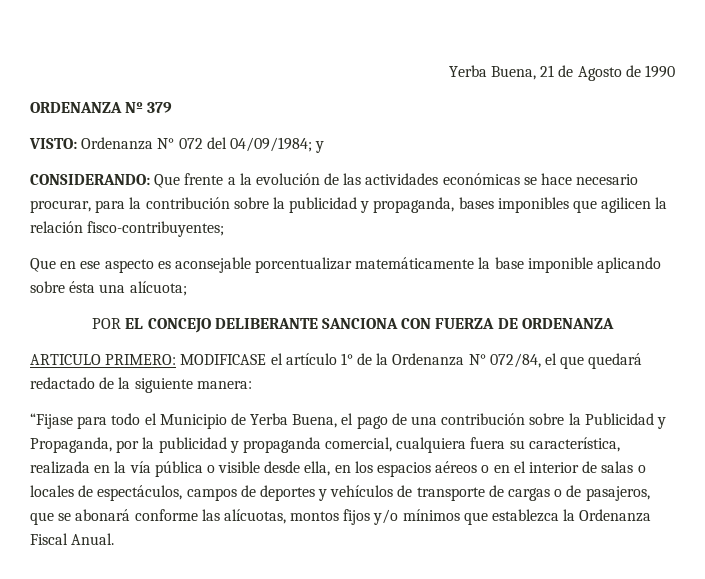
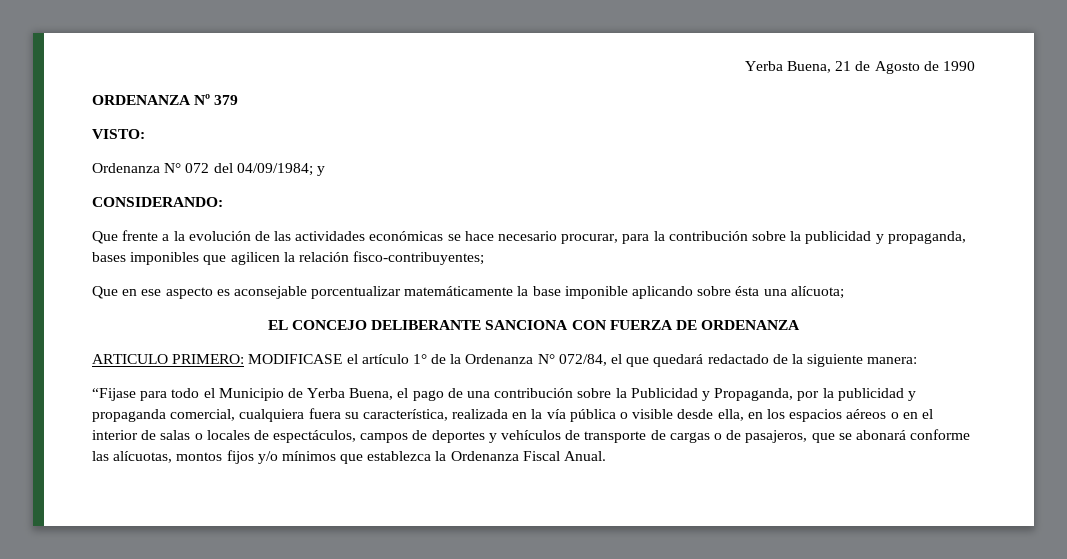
(77, 143) none -> (145, 134) //
(150, 179) none -> (223, 202) //
[92,318,122,329] POR -> (844, 292) none

